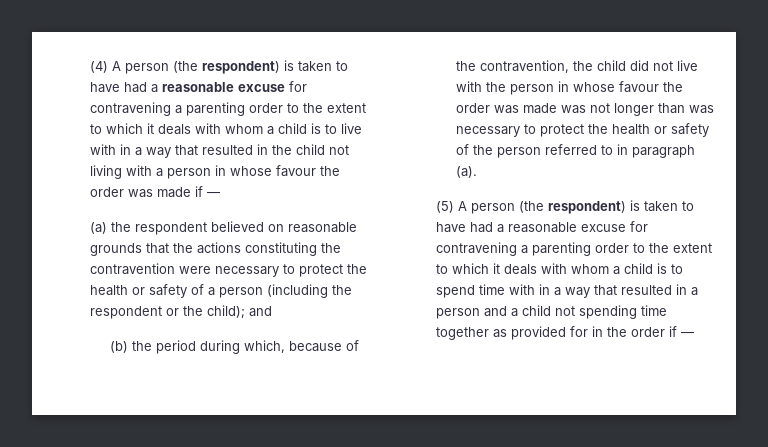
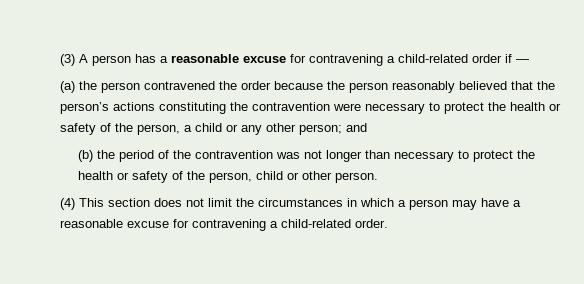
[90,60,349,74] [90,81,308,93] [90,102,367,116] [90,123,363,135] [90,144,350,158] [90,165,341,179] [90,186,221,198] [90,221,358,235] [90,243,143,256] (4) A person (the respondent) is taken to have had a reasonable excuse for contravening a parenting order to the extent to which it deals with whom a child is to live with in a way that resulted in the child not living with a person in whose favour the order was made if — // (a) the respondent believed on reasonable grounds -> [59,54,529,66] [59,81,507,93] (3) A person has a reasonable excuse for contravening a child-related order if — // (a) the person contravened the order because the person reasonably believed
(194, 248) none -> [59,102,109,114] person’s
[208,284,353,298] [90,305,273,319] [110,340,360,354] [456,60,699,73] [456,81,684,95] [456,103,558,114] a person (including the respondent or the child); and // (b) the period during which, because of the contravention, the child did not live with the person in whose favour the order was made -> [114,123,367,135] [77,150,273,162] the person, a child or any other person; and // (b) the period of the contravention
[689,105,715,114] [456,123,710,137] [456,144,696,158] [456,166,478,178] [436,200,695,214] [436,221,649,233] [436,242,713,256] [436,263,684,275] [436,284,699,298] [436,305,668,319] [436,326,695,340] was necessary to protect the health or safety of the person referred to in paragraph (a). // (5) A person (the respondent) is taken to have had a reasonable excuse for contravening a parenting order to the extent to which it deals with whom a child is to spend time with in a way that resulted in a person and a child not spending time together as provided for in the order if — -> [393,150,535,162] [77,171,378,183] [59,198,521,210] [59,219,388,231] necessary to protect the health or safety of the person, child or other person. // (4) This section does not limit the circumstances in which a person may have a reasonable excuse for contravening a child-related order.

